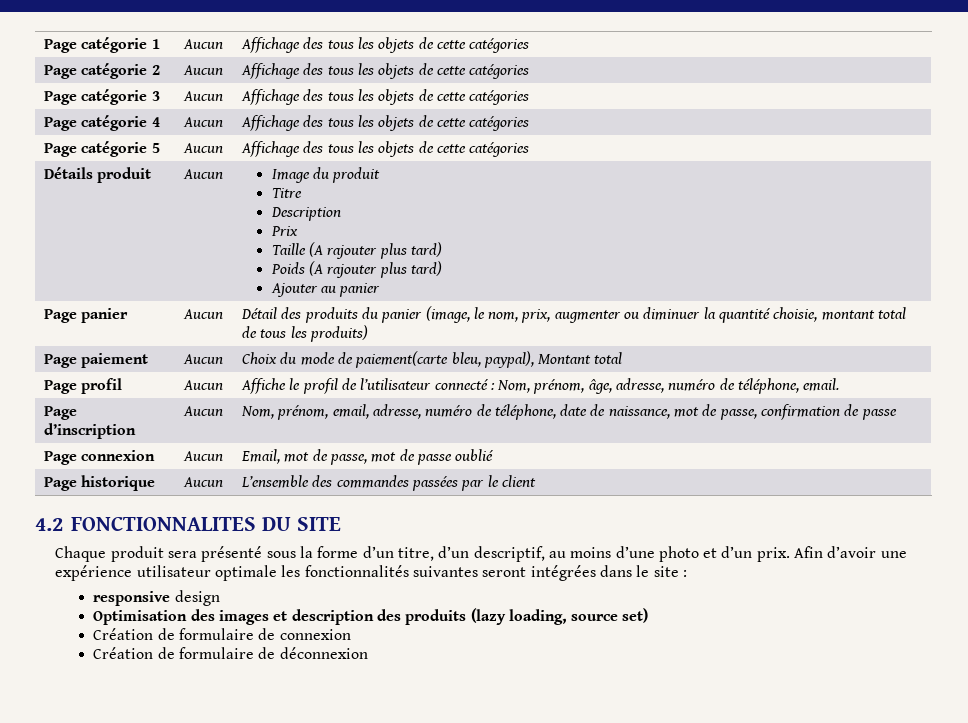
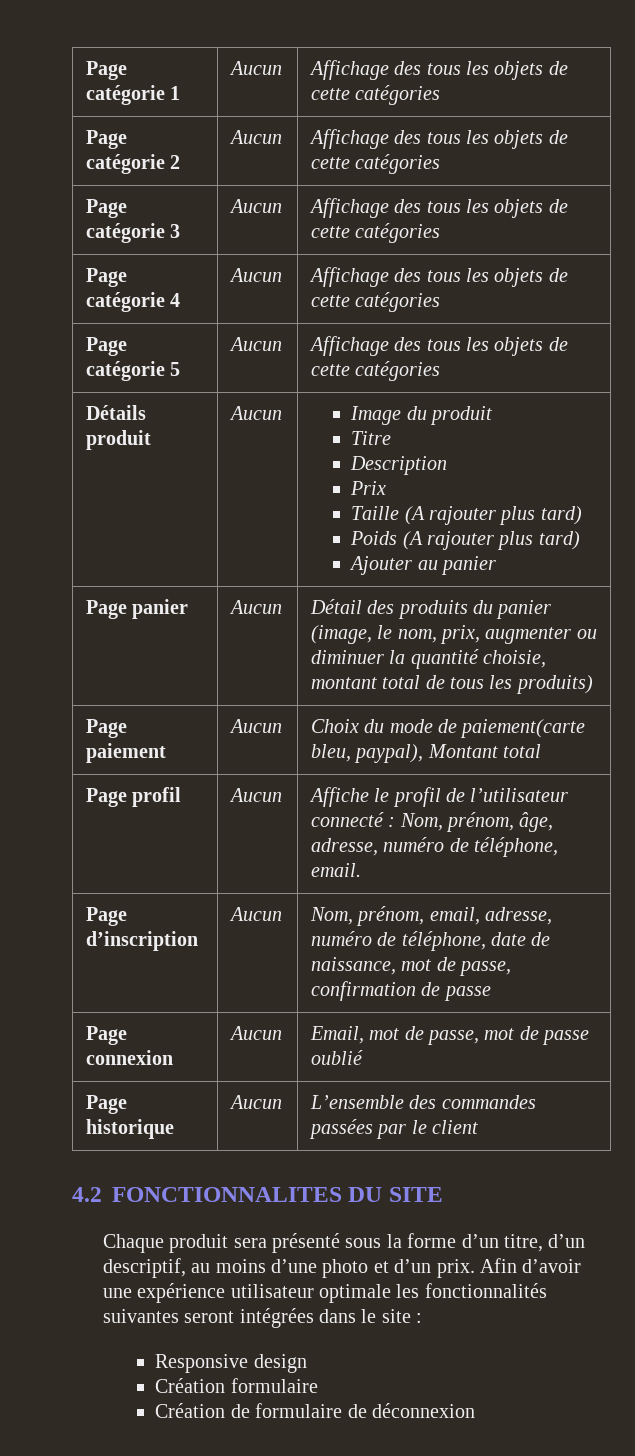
[93,591,171,606] responsive -> [155,1354,249,1373] Responsive
[93,608,649,625] [93,628,351,640] // Optimisation des images et description des produits (lazy loading, source set) // Création de formulaire de connexion -> [155,1378,318,1393] // Création formulaire

